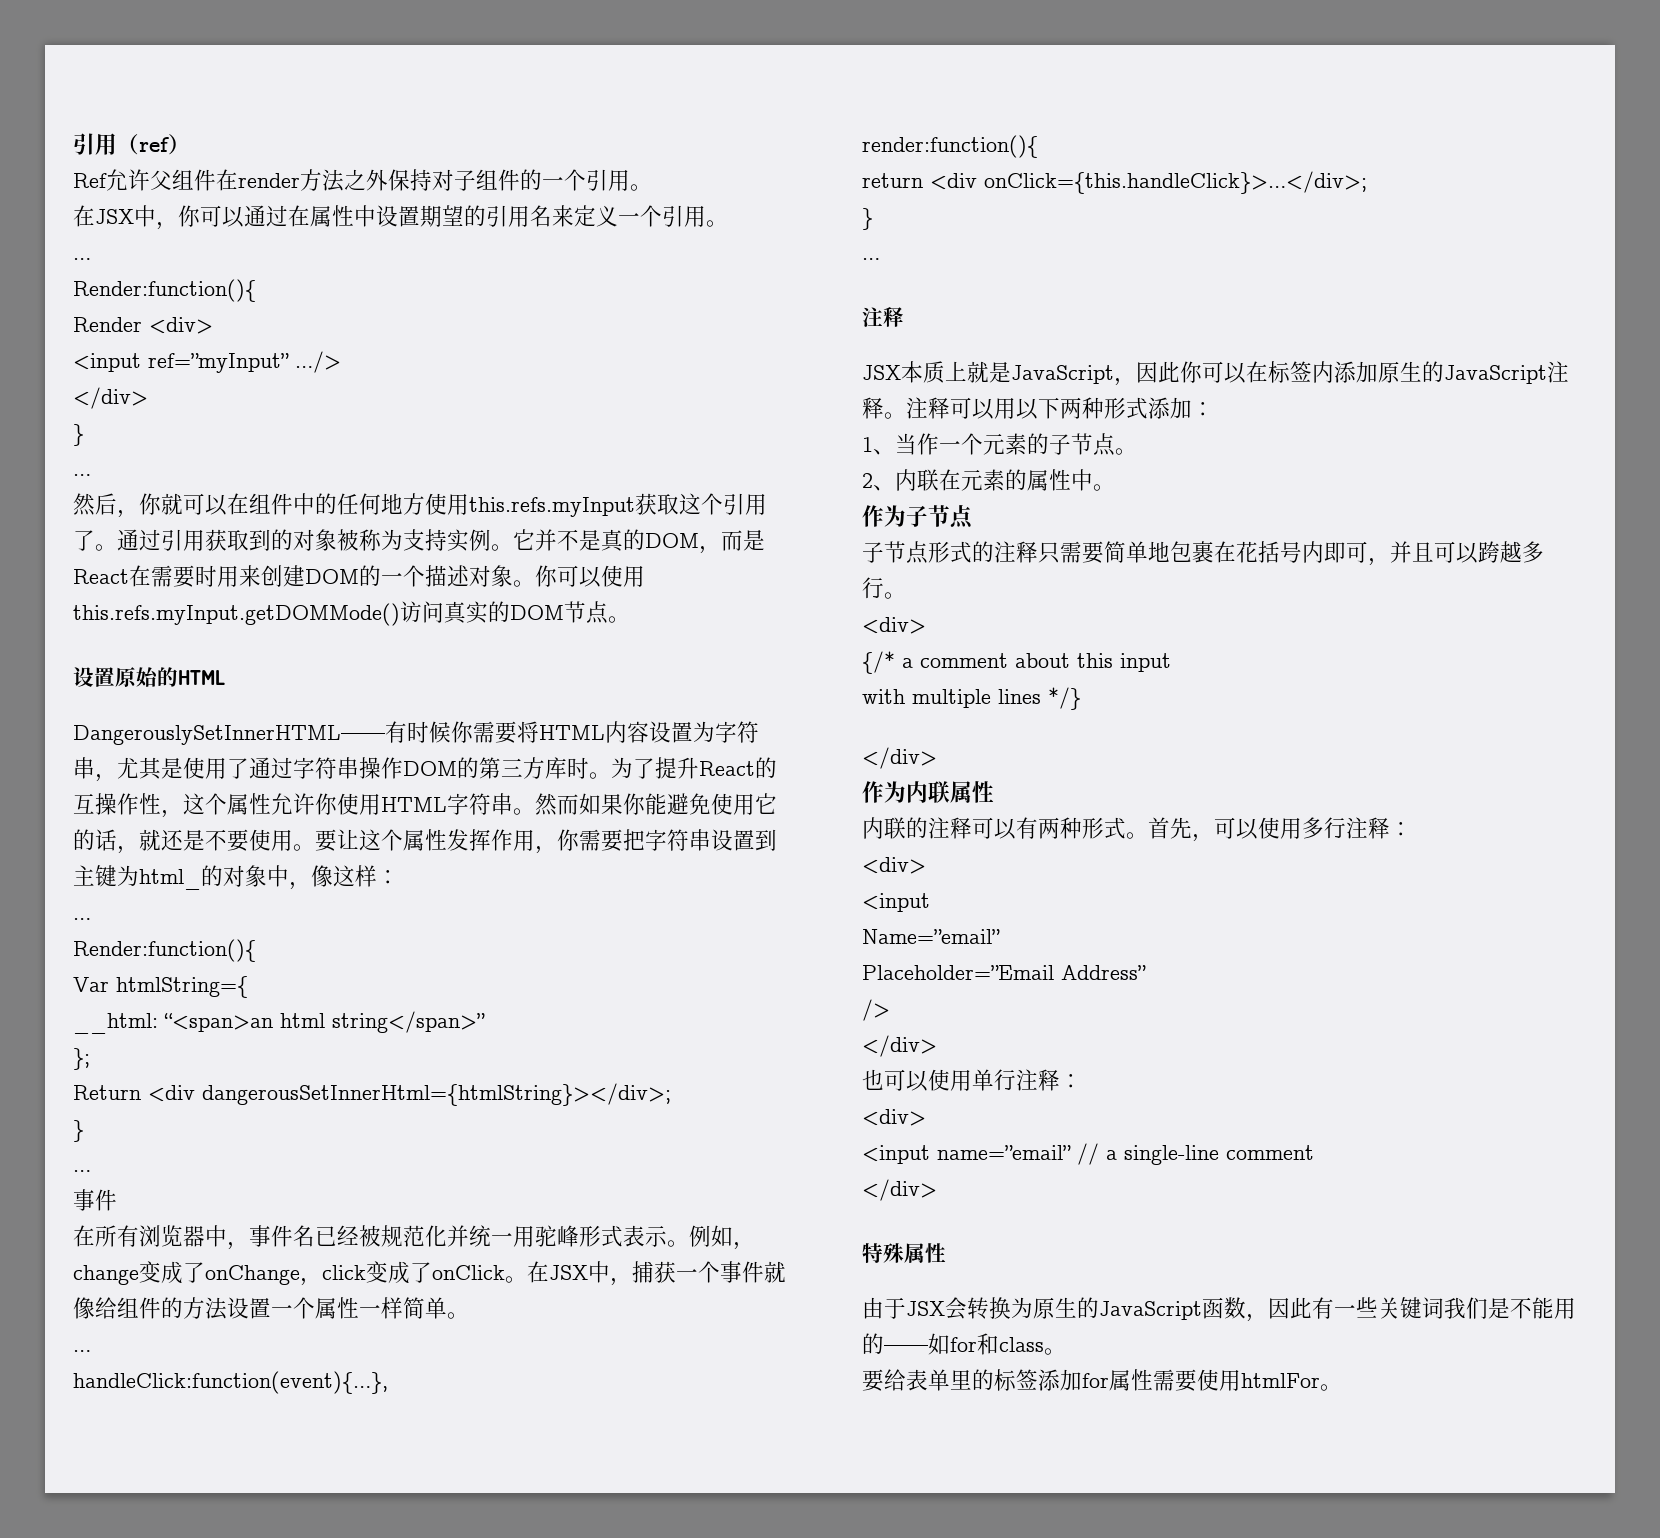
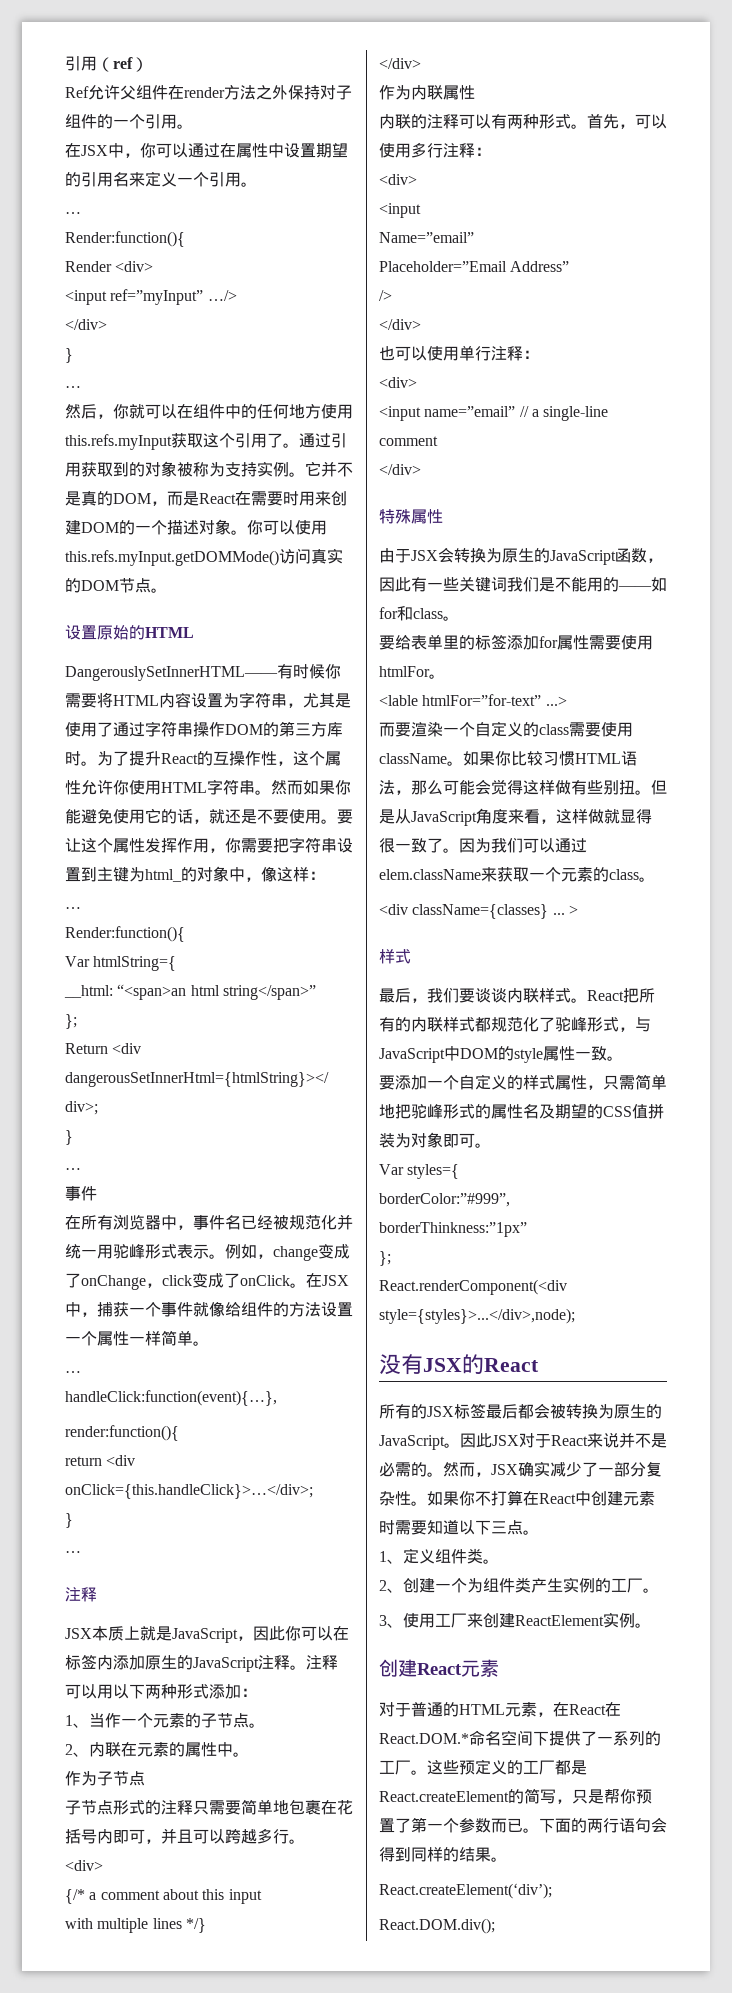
(1342, 1387) none -> [379,694,567,706] [379,721,633,737] [379,751,637,766] [379,779,667,795] [379,808,652,826] [379,838,587,853] [379,867,655,882] [379,904,578,919] [379,949,411,964] [379,988,655,1003] [379,1017,651,1032] [379,1046,623,1063] [379,1074,667,1090] [379,1103,664,1119] [379,1132,491,1148] [379,1164,460,1179] [379,1193,510,1207] [379,1222,527,1237] [379,1251,391,1266] [379,1279,567,1295] [379,1308,575,1324] [379,1354,539,1375] [379,1403,662,1419] [379,1432,667,1450] [379,1461,662,1477] [379,1490,655,1506] [379,1520,539,1535] [379,1548,499,1564] [379,1577,659,1593] [379,1612,651,1628] [379,1659,499,1677] [379,1702,621,1717] [379,1730,661,1746] [379,1759,587,1775] [379,1788,652,1804] [379,1817,667,1833] [379,1847,507,1862] [379,1883,552,1899] [379,1918,495,1934] // <lable htmlFor=”for-text” ...> // 而要渲染一个自定义的class需要使用className。如果你比较习惯HTML语法，那么可能会觉得这样做有些别扭。但是从JavaScript角度来看，这样做就显得很一致了。因为我们可以通过elem.className来获取一个元素的class。 // <div className={classes} ... > // 样式 // 最后，我们要谈谈内联样式。React把所有的内联样式都规范化了驼峰形式，与JavaScript中DOM的style属性一致。 // 要添加一个自定义的样式属性，只需简单地把驼峰形式的属性名及期望的CSS值拼装为对象即可。 // Var styles={ // borderColor:”#999”, // borderThinkness:”1px” // }; // React.renderComponent(<div style={styles}>...</div>,node); // 没有JSX的React // 所有的JSX标签最后都会被转换为原生的JavaScript。因此JSX对于React来说并不是必需的。然而，JSX确实减少了一部分复杂性。如果你不打算在React中创建元素时需要知道以下三点。 // 1、定义组件类。 // 2、创建一个为组件类产生实例的工厂。 // 3、使用工厂来创建ReactElement实例。 // 创建React元素 // 对于普通的HTML元素，在React在React.DOM.*命名空间下提供了一系列的工厂。这些预定义的工厂都是React.createElement的简写，只是帮你预置了第一个参数而已。下面的两行语句会得到同样的结果。 // React.createElement(‘div’); // React.DOM.div();

